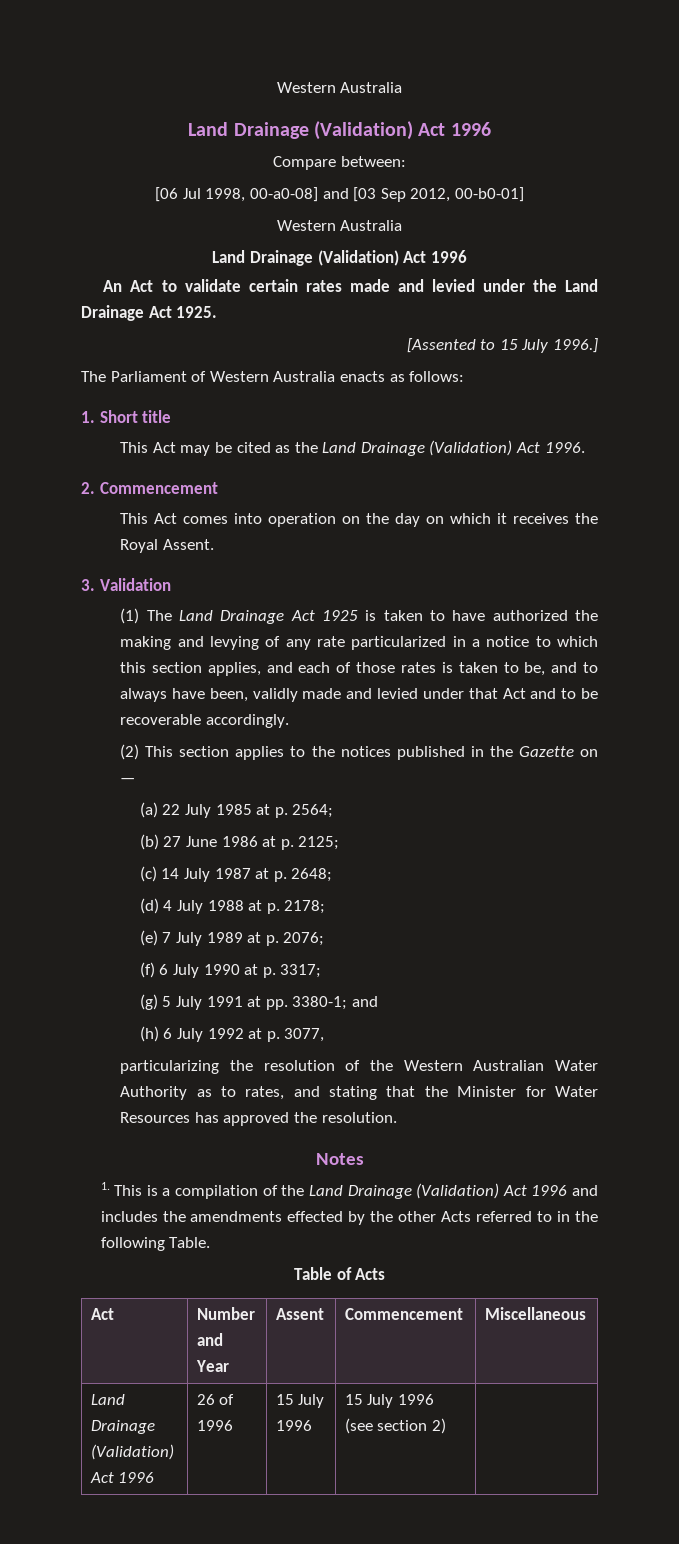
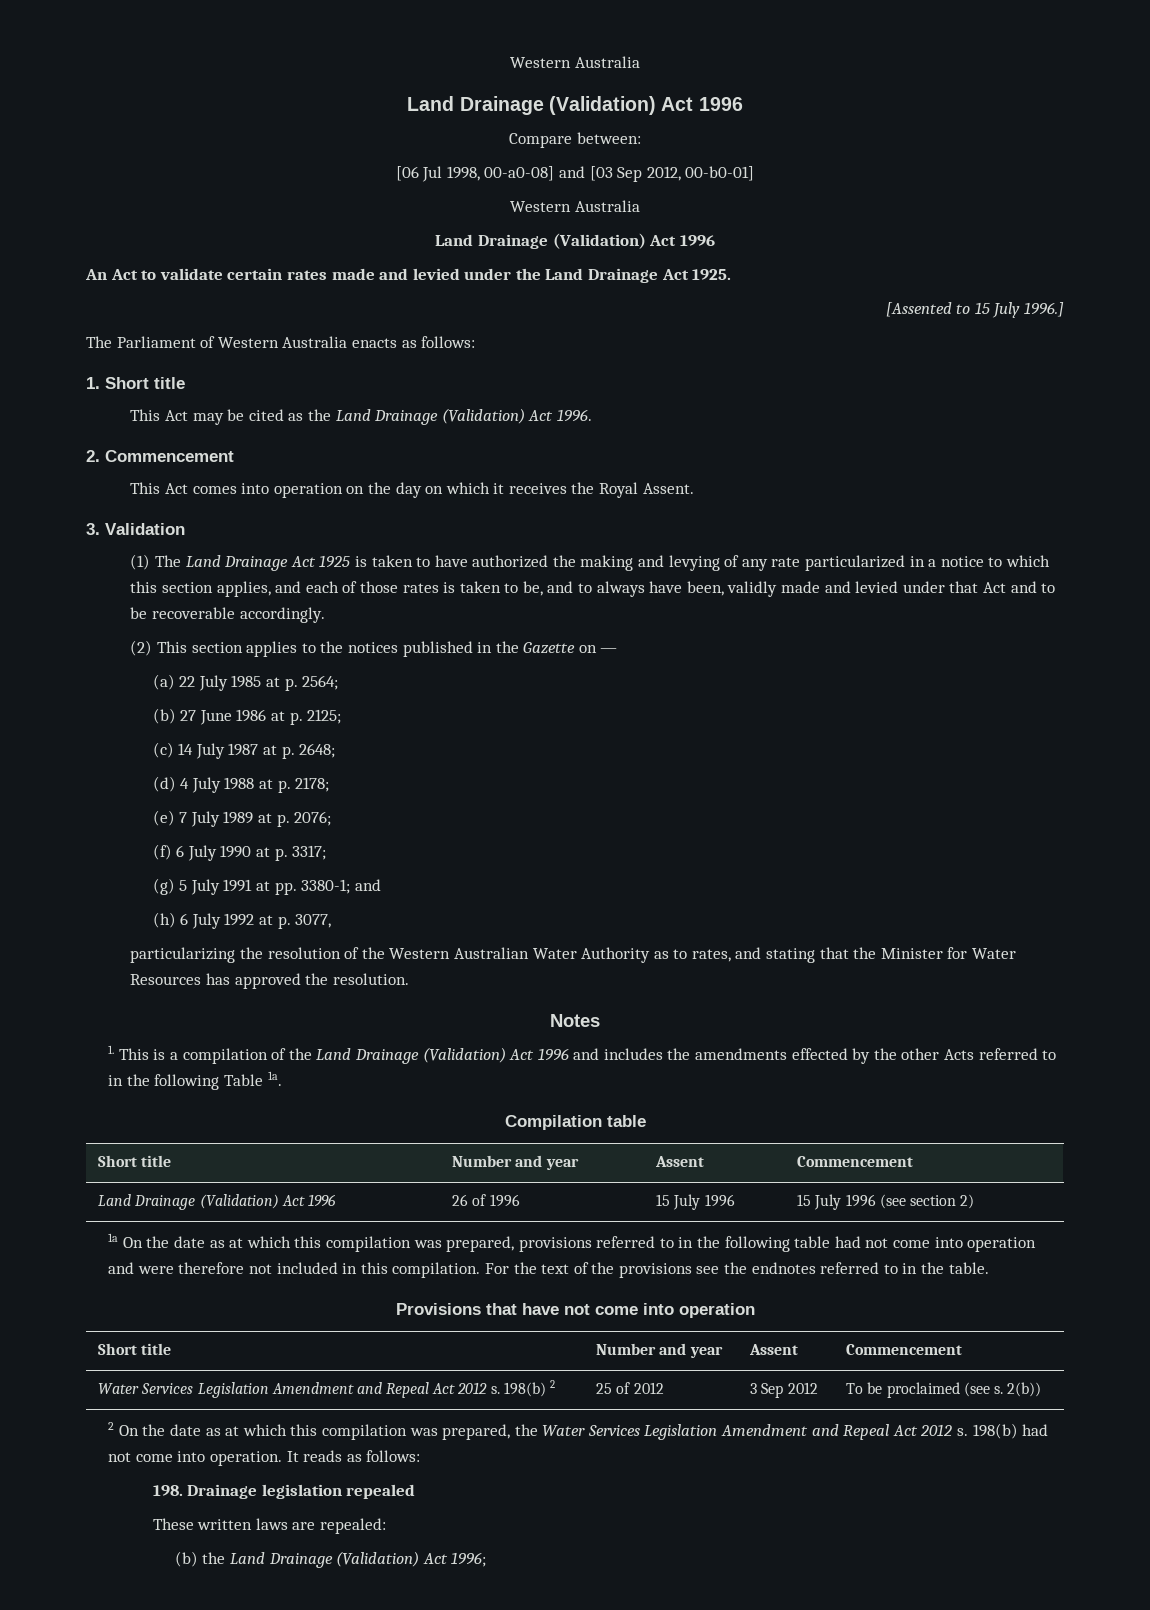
[169,1237,211,1248] [293,1267,386,1280] [90,1308,114,1320] [196,1307,255,1320] [196,1333,223,1346] [195,1360,229,1372] [275,1308,324,1320] [344,1308,463,1320] [484,1307,586,1320] Table. // Table of Acts // Act | Number and Year | Assent | Commencement | Miscellaneous -> [223,1071,282,1086] [504,1115,646,1130] [98,1155,172,1167] [452,1155,579,1170] [655,1156,705,1167] [797,1156,914,1167] Table 1a. // Compilation table // Short title | Number and year | Assent | Commencement
(446, 1426) | -> [108,1233,1037,1252] [108,1262,989,1278] [395,1303,755,1318] [98,1343,172,1355] [596,1343,723,1358] [749,1344,799,1355] [846,1344,963,1355] [98,1380,556,1398] [596,1382,664,1394] [750,1382,818,1398] [846,1382,1042,1398] [108,1422,1049,1440] [108,1450,421,1466] [152,1484,416,1499] [152,1518,386,1534] [174,1551,487,1568] // 1a On the date as at which this compilation was prepared, provisions referred to in the following table had not come into operation and were therefore not included in this compilation. For the text of the provisions see the endnotes referred to in the table. // Provisions that have not come into operation // Short title | Number and year | Assent | Commencement // Water Services Legislation Amendment and Repeal Act 2012 s. 198(b) 2 | 25 of 2012 | 3 Sep 2012 | To be proclaimed (see s. 2(b)) // 2 On the date as at which this compilation was prepared, the Water Services Legislation Amendment and Repeal Act 2012 s. 198(b) had not come into operation. It reads as follows: // 198. Drainage legislation repealed // These written laws are repealed: // (b) the Land Drainage (Validation) Act 1996;

